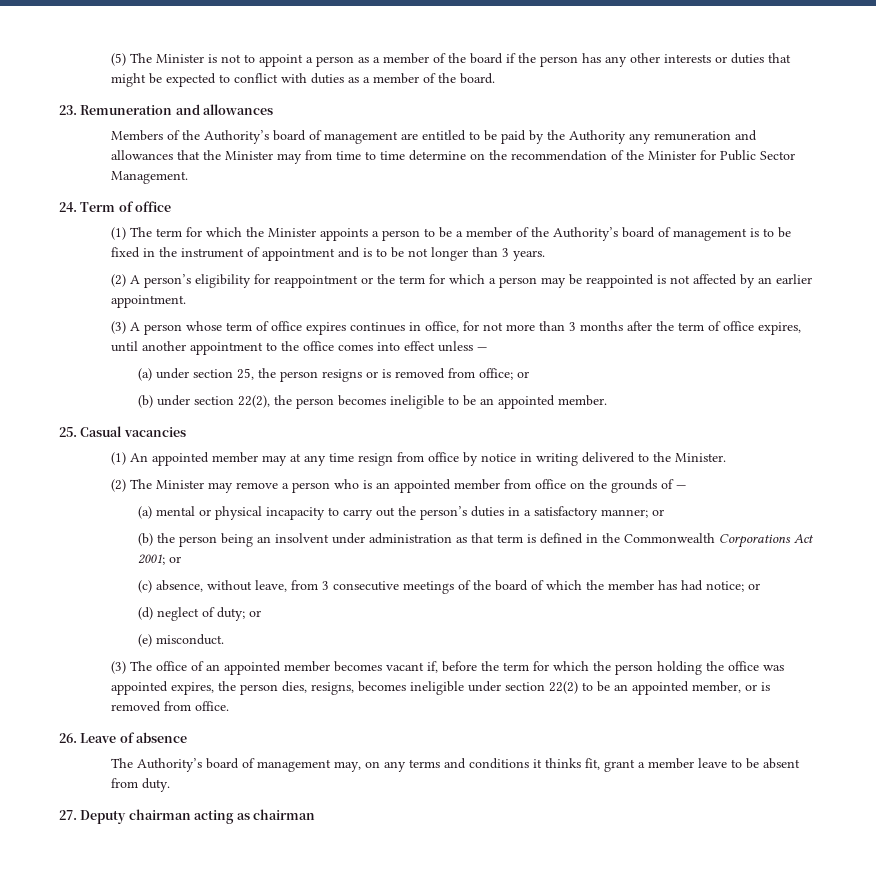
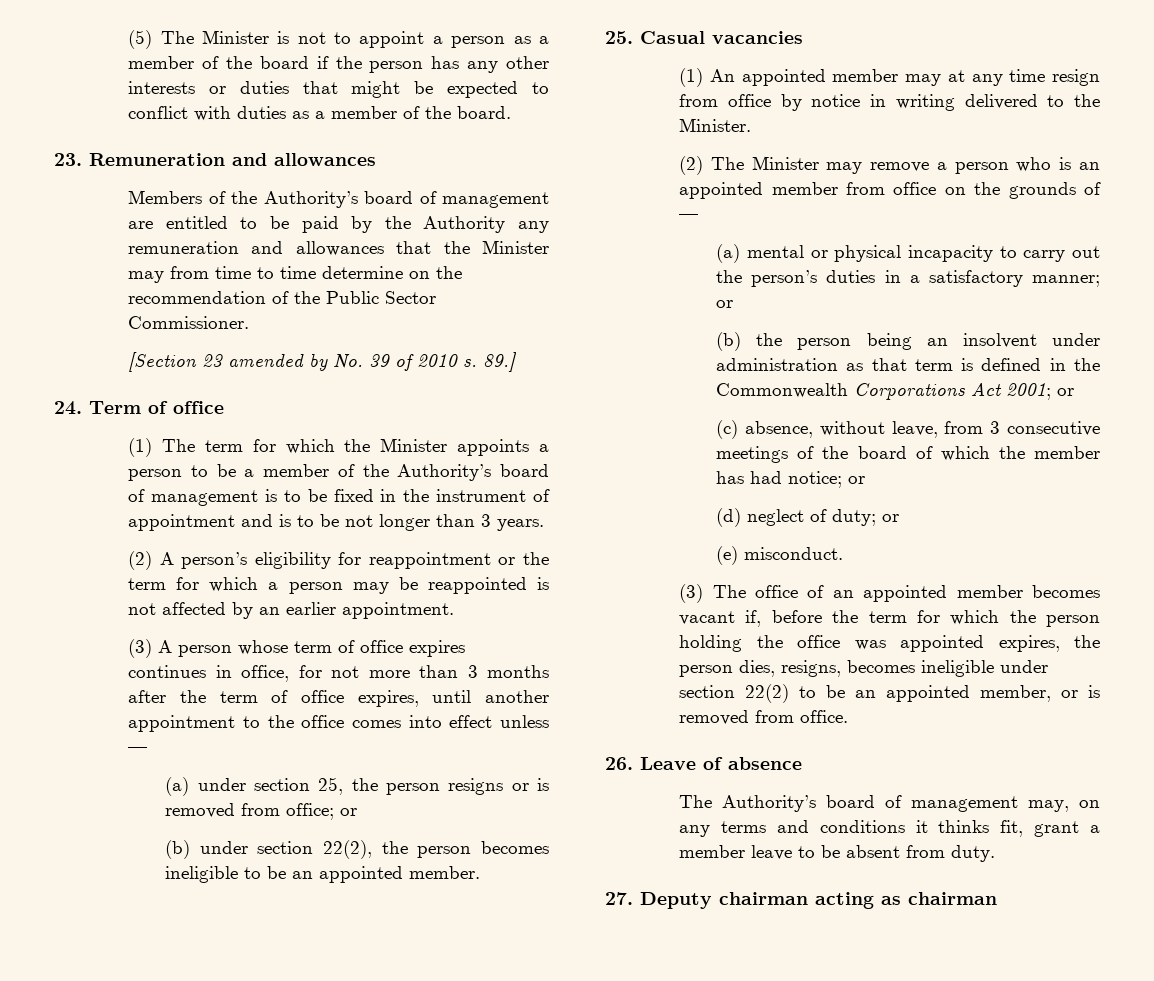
[648,150,796,161] [111,171,189,184] Minister for Public Sector Management. -> [326,291,437,304] [128,316,250,329] [128,352,518,372] Public Sector Commissioner. // [Section 23 amended by No. 39 of 2010 s. 89.]

